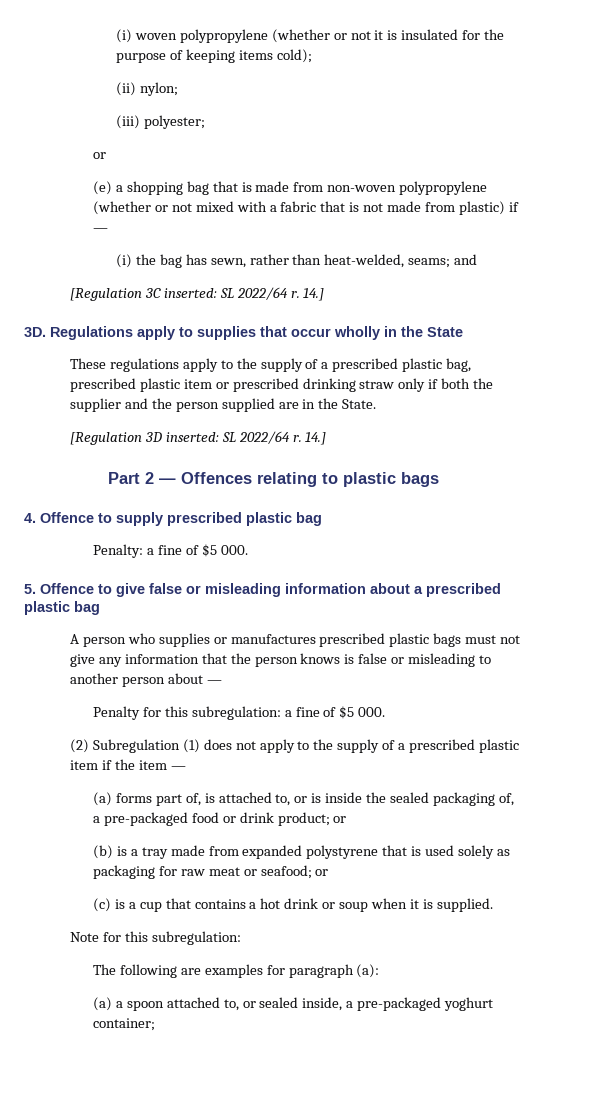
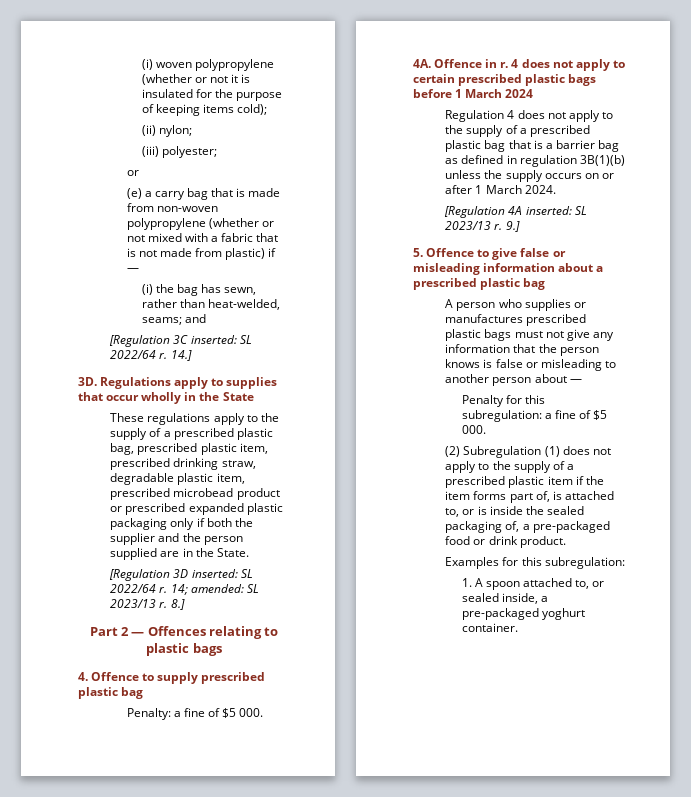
[126,181,183,195] shopping -> [154,191,185,200] carry
[183,378,395,392] item or prescribed drinking straw -> [239,443,268,454] [110,458,256,470] [110,473,245,485] [110,488,280,500] [110,503,283,515] [110,518,168,530] item, prescribed drinking straw, degradable plastic item, prescribed microbead product or prescribed expanded plastic packaging
[305,432,327,445] 14.] -> [170,584,259,595] [110,599,185,610] 14; amended: SL 2023/13 r. 8.]
(248, 550) none -> [413,59,625,71] [413,74,597,86] [413,89,534,98] [445,110,613,122] [445,125,590,137] [445,140,619,152] [445,155,625,167] [445,170,614,182] [445,185,556,194] [444,206,587,218] [445,221,520,232] // 4A. Offence in r. 4 does not apply to certain prescribed plastic bags before 1 March 2024 // Regulation 4 does not apply to the supply of a prescribed plastic bag that is a barrier bag as defined in regulation 3B(1)(b) unless the supply occurs on or after 1 March 2024. // [Regulation 4A inserted: SL 2023/13 r. 9.]
[170,766,186,770] [92,792,112,806] — // (a) -> (471, 495) none
[277,812,347,826] [92,845,510,859] [92,865,329,879] [92,898,493,912] [69,931,241,945] [92,964,380,978] [92,997,123,1011] product; or // (b) is a tray made from expanded polystyrene that is used solely as packaging for raw meat or seafood; or // (c) is a cup that contains a hot drink or soup when it is supplied. // Note for this subregulation: // The following are examples for paragraph (a): // (a) a -> [519,536,566,548] [445,557,625,569] [461,578,483,587] product. // Examples for this subregulation: // 1. A
[92,1018,155,1031] container; -> [461,623,518,632] container.

